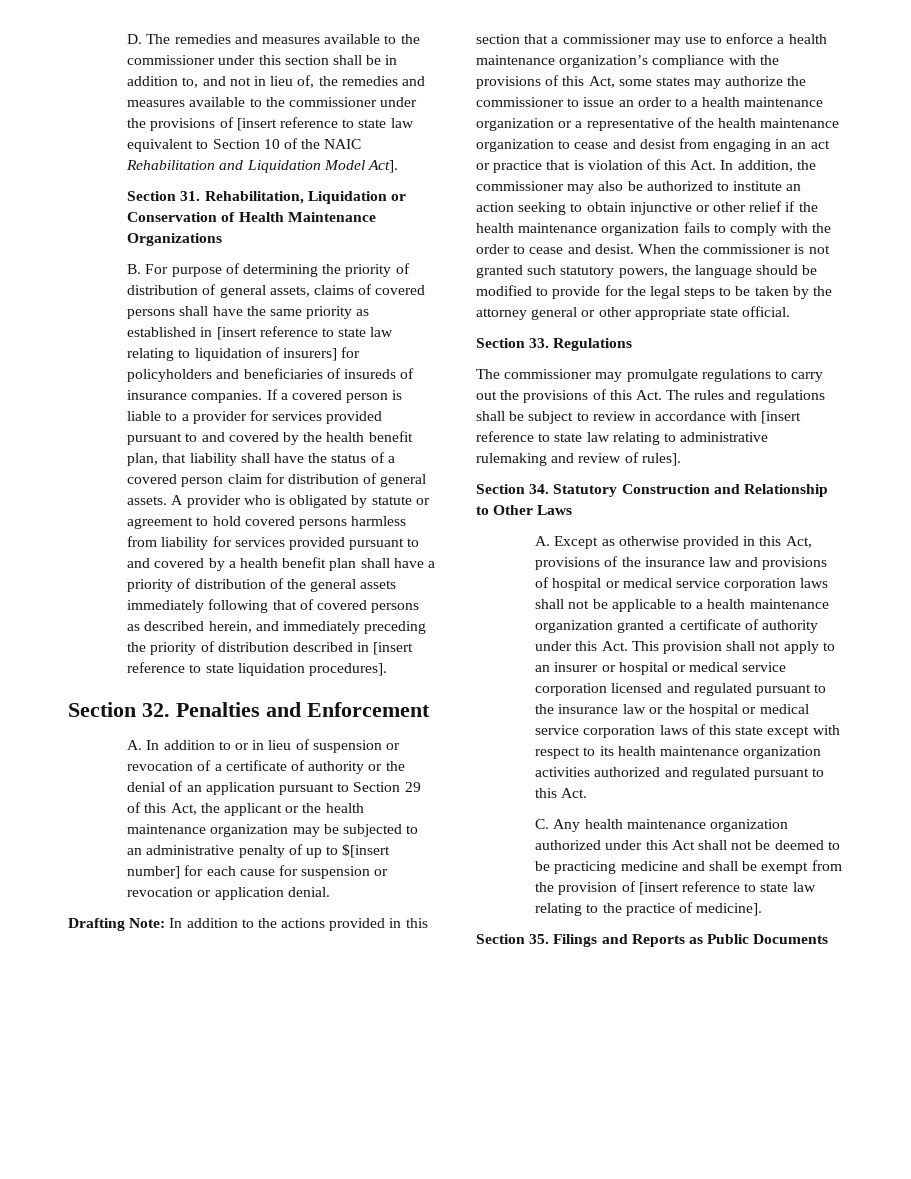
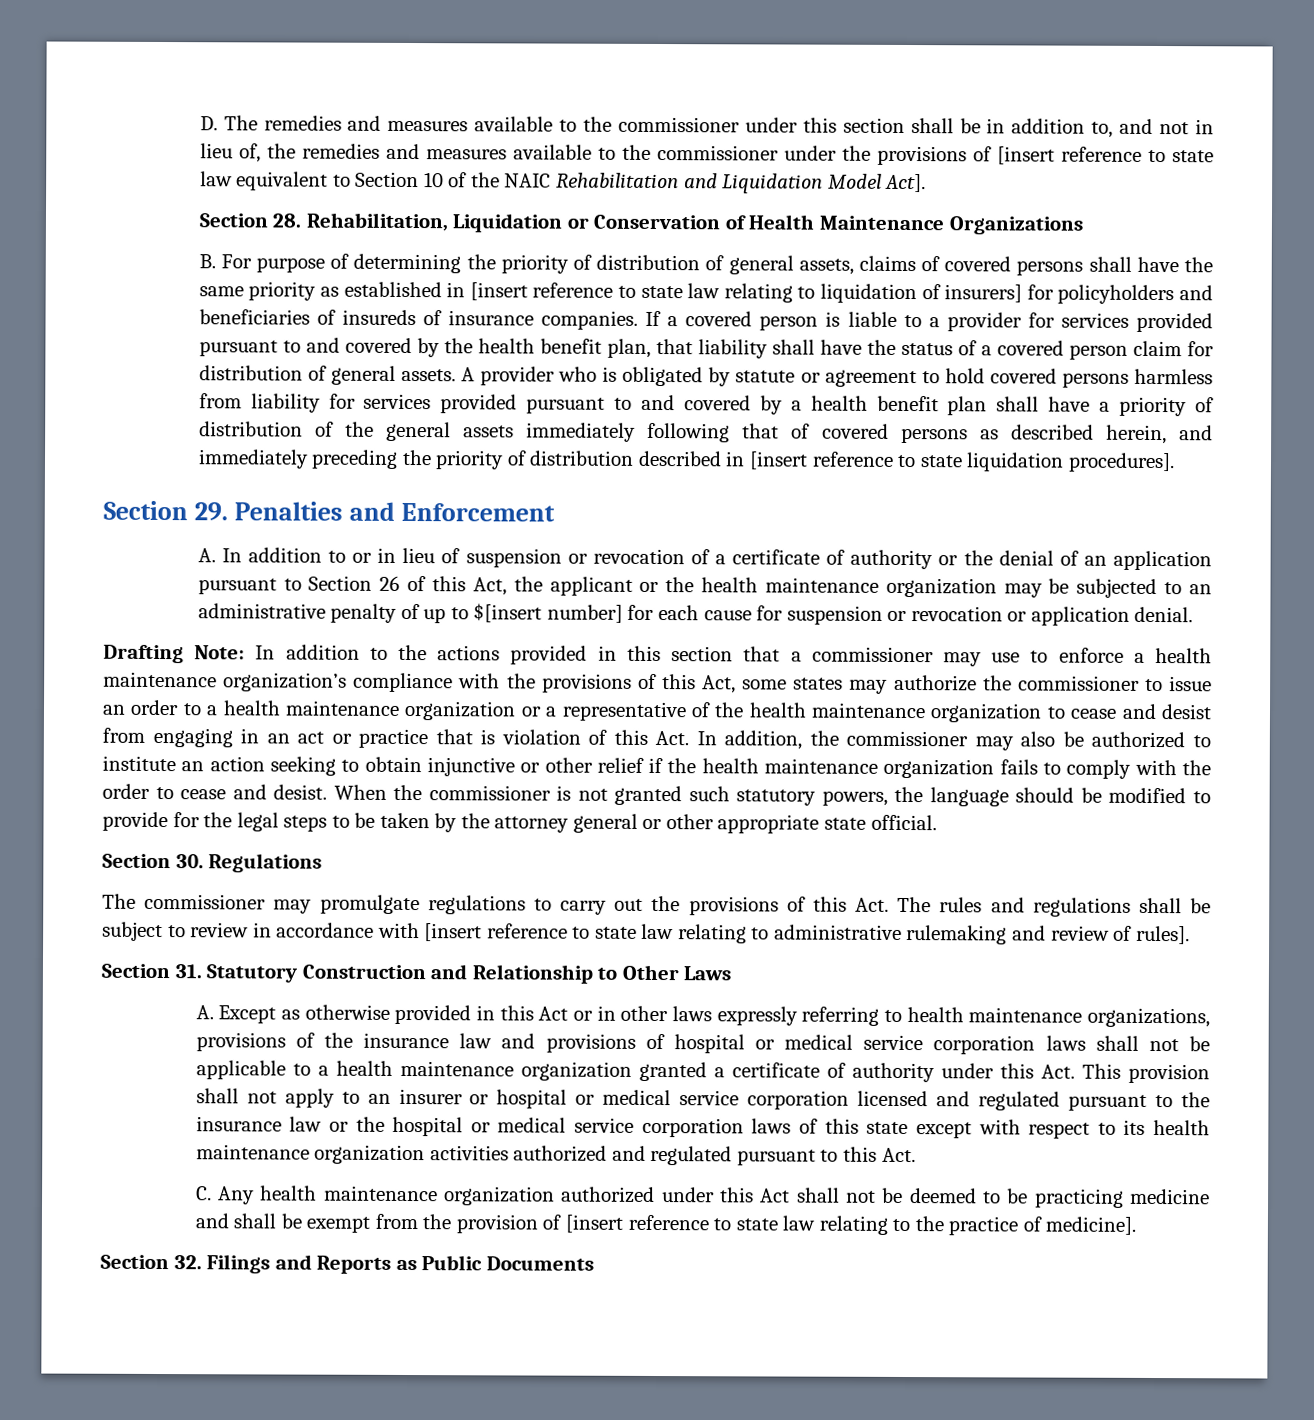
[180,191,201,201] 31. -> [272,213,302,228] 28.
[142,703,170,717] 32. -> [194,502,229,521] 29.
[404,782,421,792] 29 -> [379,575,401,591] 26
[529,338,550,348] 33. -> [175,854,204,869] 30.
[529,484,550,494] 34. -> [174,964,202,979] 31.
[785,536,812,548] Act, -> [538,1005,1211,1028] Act or in other laws expressly referring to health maintenance organizations,
[529,934,550,944] 35. -> [173,1255,202,1270] 32.

